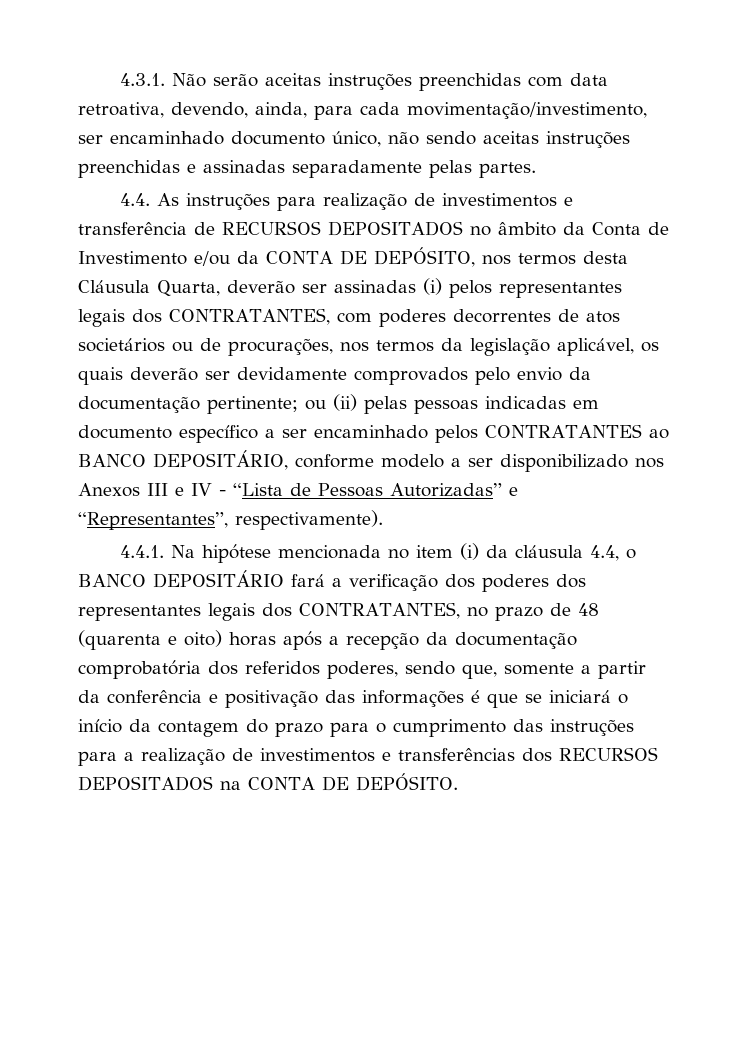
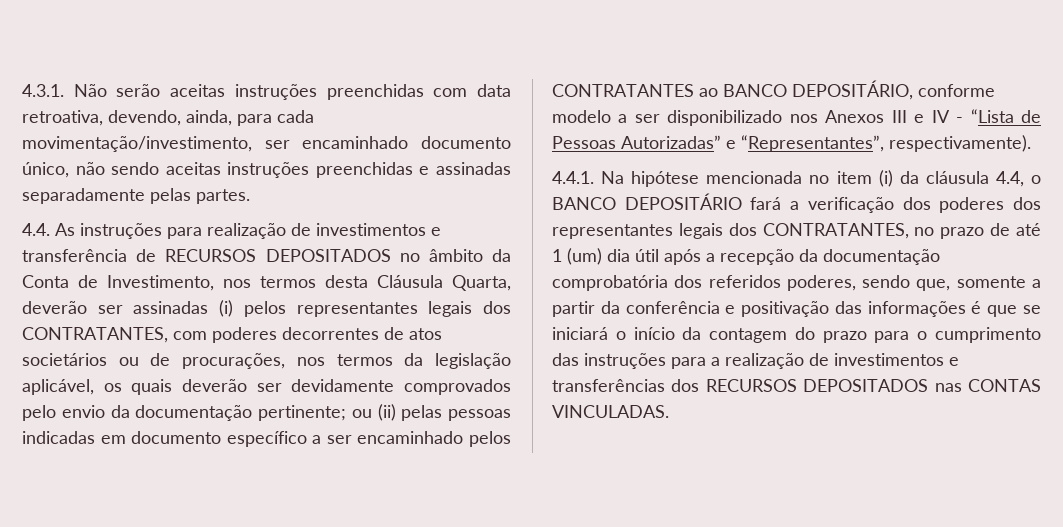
[78,247,475,267] Investimento e/ou da CONTA DE DEPÓSITO, -> [107,275,214,291] Investimento,
[577,603,599,616] [78,630,276,650] 48 (quarenta e oito) horas -> [1015,223,1041,236] [552,248,659,265] até 1 (um) dia útil
[219,773,458,791] na CONTA DE DEPÓSITO. -> [934,379,1041,392] [552,405,669,418] nas CONTAS VINCULADAS.

